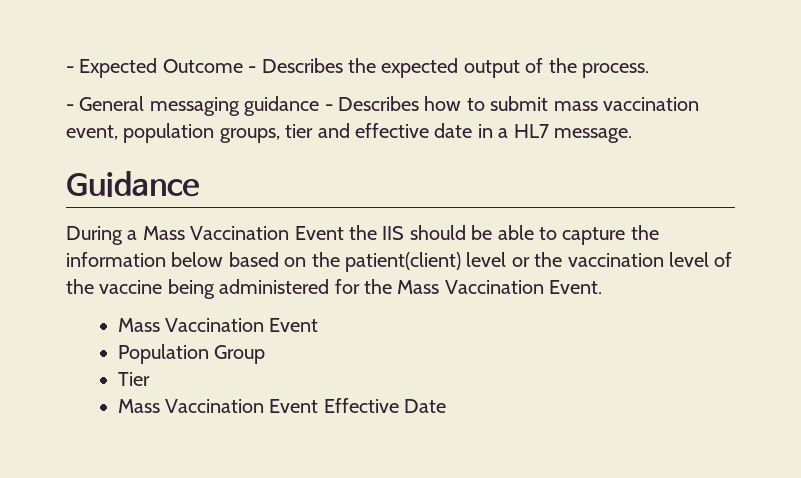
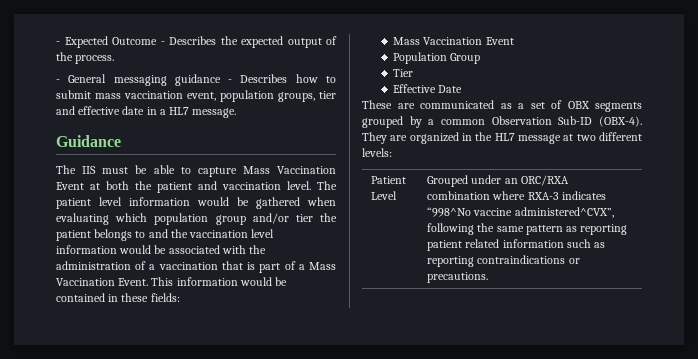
[66,225,659,245] [66,252,733,272] [66,279,603,299] During a Mass Vaccination Event the IIS should be able to capture the information below based on the patient(client) level or the vaccination level of the vaccine being administered for the Mass Vaccination Event. -> [56,165,336,177] [56,181,337,193] [56,197,336,209] [56,213,337,225] [56,229,275,241] [56,245,267,254] [56,261,336,273] [56,277,288,286] [56,293,180,302] The IIS must be able to capture Mass Vaccination Event at both the patient and vaccination level. The patient level information would be gathered when evaluating which population group and/or tier the patient belongs to and the vaccination level information would be associated with the administration of a vaccination that is part of a Mass Vaccination Event. This information would be contained in these fields:
[117,399,319,413] Mass Vaccination Event -> (414, 73) none
(447, 406) none -> [362,100,642,112] [362,116,642,128] [362,132,642,144] [362,148,392,157] [371,176,407,184] [371,191,398,200] [427,175,569,187] [427,191,606,200] [427,207,614,218] [427,223,628,235] [427,239,606,251] [427,255,580,267] [427,272,489,283] // These are communicated as a set of OBX segments grouped by a common Observation Sub-ID (OBX-4). They are organized in the HL7 message at two different levels: // Patient Level | Grouped under an ORC/RXA combination where RXA-3 indicates “998^No vaccine administered^CVX”, following the same pattern as reporting patient related information such as reporting contraindications or precautions.

